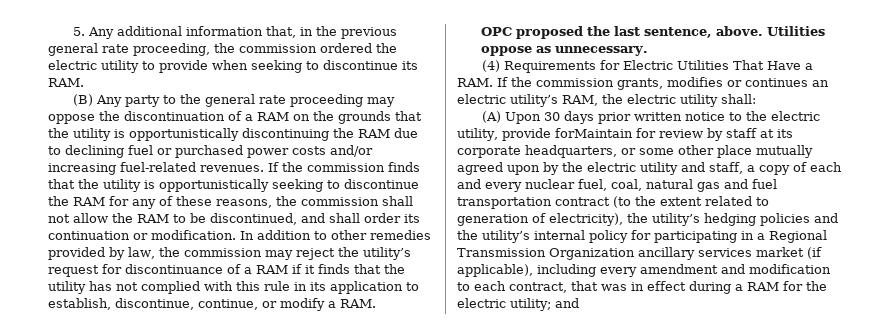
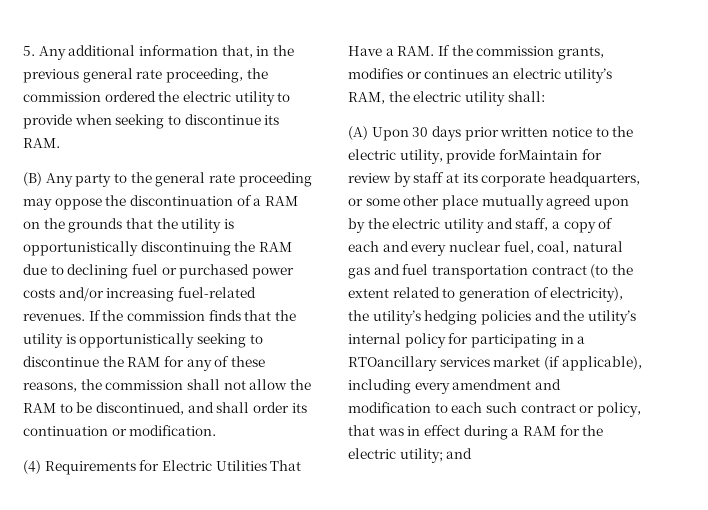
[240,230,431,240] [48,247,411,260] [48,264,405,277] [48,281,419,294] [48,298,376,311] [481,26,826,39] [481,46,649,56] In addition to other remedies provided by law, the commission may reject the utility’s request for discontinuance of a RAM if it finds that the utility has not complied with this rule in its application to establish, discontinue, continue, or modify a RAM. // OPC proposed the last sentence, above. Utilities oppose as unnecessary. -> (217, 430) none
[769,230,827,243] [457,247,695,260] Regional Transmission Organization ancillary -> [348,356,437,371] RTOancillary
[509,282,567,293] contract, -> [485,402,641,417] such contract or policy,

